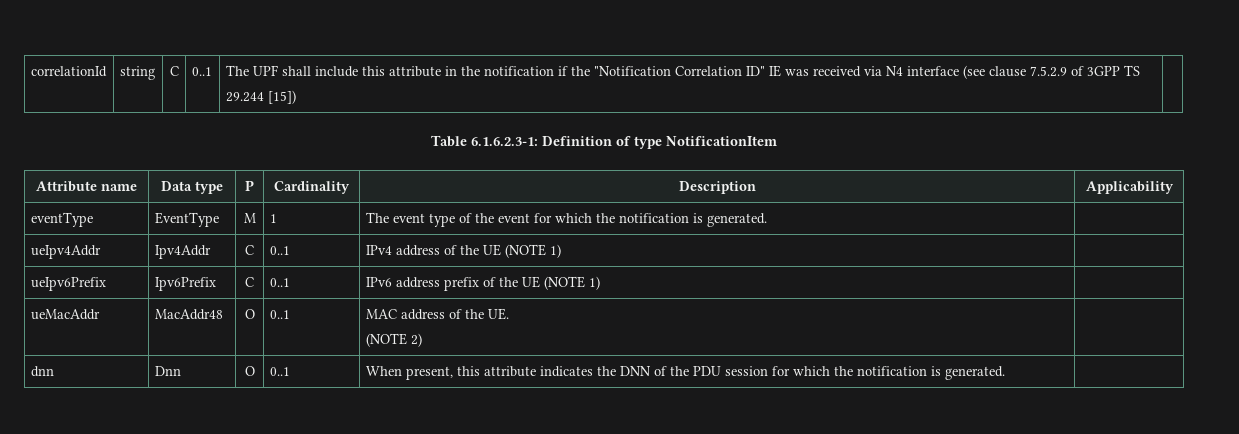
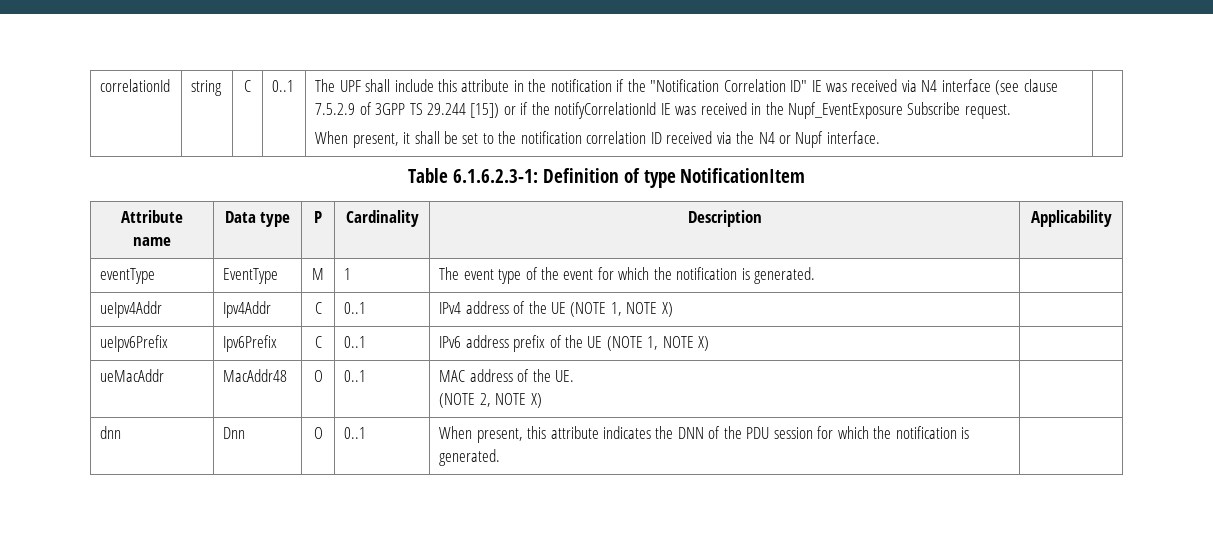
(296, 97) none -> [503,102,1011,119] [315,131,880,148] or if the notifyCorrelationId IE was received in the Nupf_EventExposure Subscribe request. // When present, it shall be set to the notification correlation ID received via the N4 or Nupf interface.
[549,244,561,258] 1) -> [610,302,673,317] 1, NOTE X)
[588,276,600,290] 1) -> [647,336,710,351] 1, NOTE X)
[410,333,422,347] 2) -> [479,393,542,408] 2, NOTE X)

